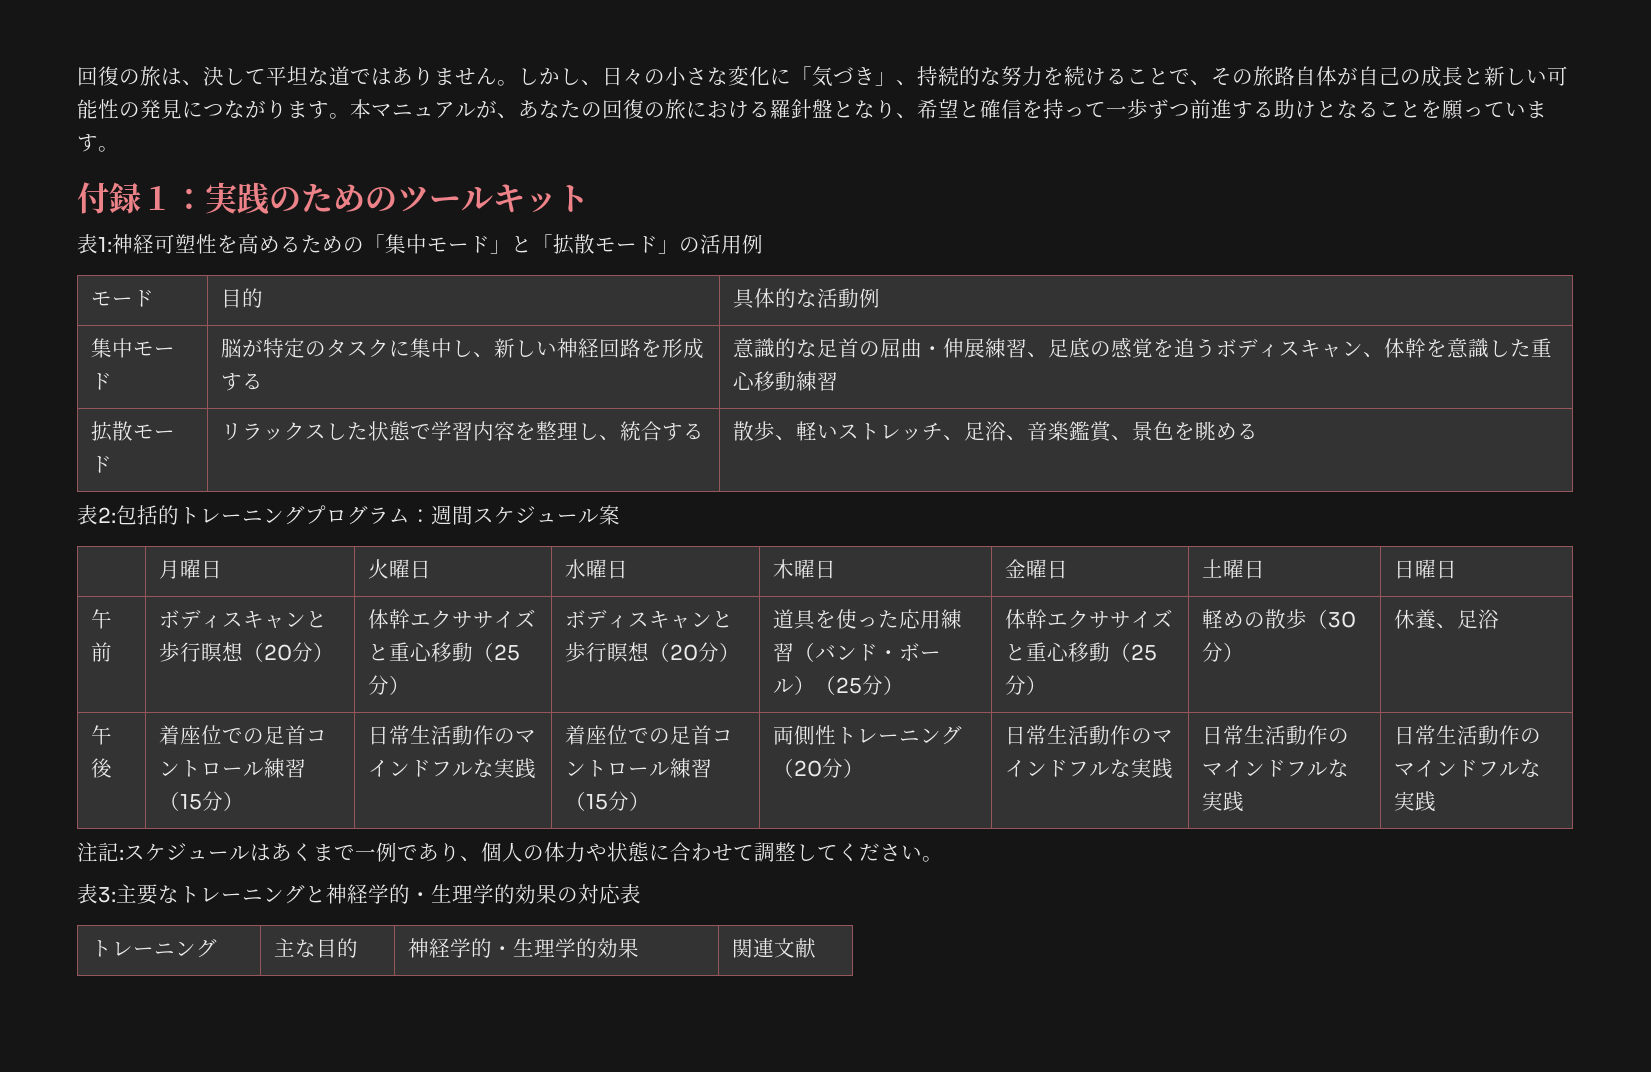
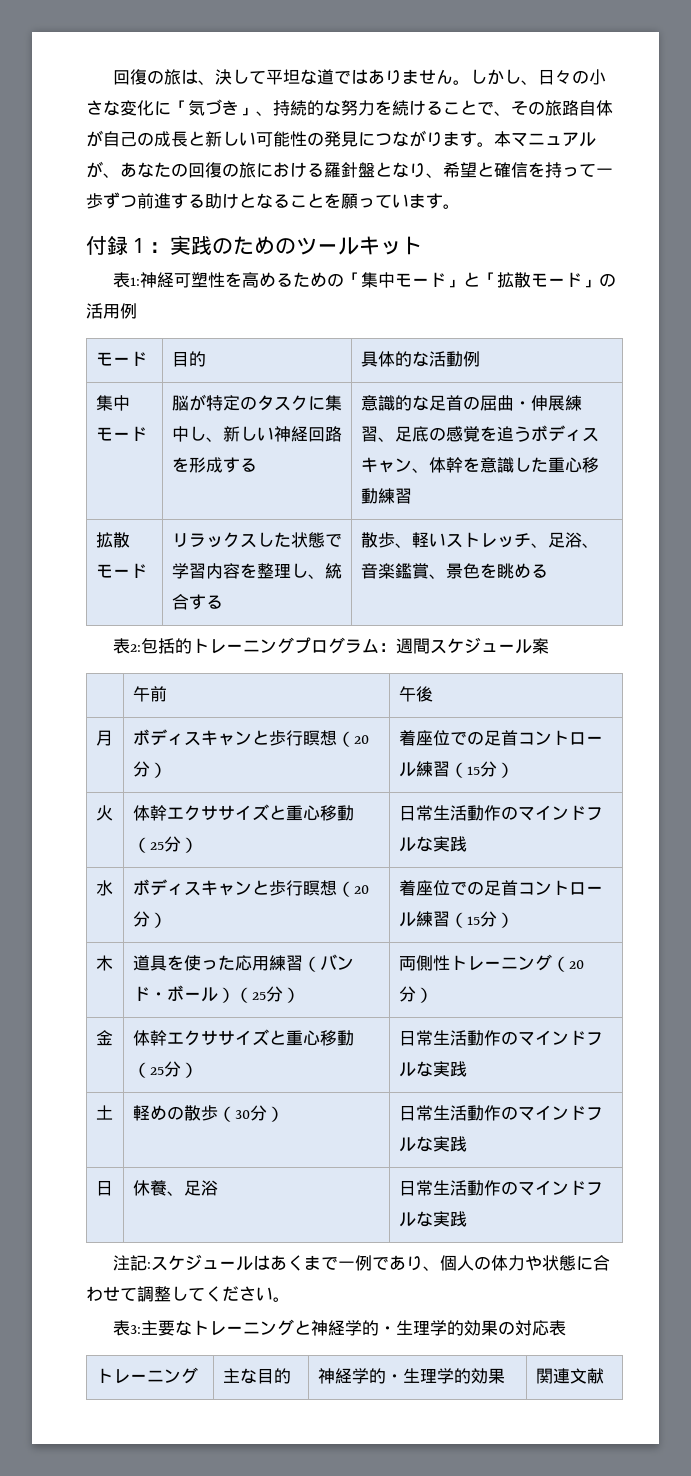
[158,559,222,579] [367,559,431,579] [564,559,628,579] [772,559,836,579] [1004,559,1068,579] [1201,559,1265,579] [1393,559,1457,579] 月曜日 | 火曜日 | 水曜日 | 木曜日 | 金曜日 | 土曜日 | 日曜日 // -> (550, 646) none
[158,609,327,629] [158,642,334,663] [367,609,536,629] [367,642,520,662] [367,675,410,695] [564,609,733,629] [564,642,740,663] | ボディスキャンと歩行瞑想（20分） | 体幹エクササイズと重心移動（25分） | ボディスキャンと歩行瞑想（20分） -> [398,686,433,702] [95,730,113,746] [132,729,369,747] [132,761,167,778] [398,730,603,746] [398,761,514,778] [95,805,113,821] [132,804,354,821] [132,836,198,853] [398,805,603,821] [398,836,467,852] [95,880,113,896] [132,879,369,897] [132,911,167,928] [398,880,603,896] [398,911,514,928] [95,955,113,971] | 午後 // 月 | ボディスキャンと歩行瞑想（20分） | 着座位での足首コントロール練習（15分） // 火 | 体幹エクササイズと重心移動（25分） | 日常生活動作のマインドフルな実践 // 水 | ボディスキャンと歩行瞑想（20分） | 着座位での足首コントロール練習（15分） // 木
[1004,609,1173,629] [1004,642,1157,662] [1004,675,1047,695] [1201,609,1356,629] [1201,642,1244,662] [1393,609,1499,629] [90,725,112,745] [90,758,112,778] [158,725,327,745] [158,758,306,778] [158,791,244,811] [367,725,536,745] [367,758,536,779] [564,725,733,745] [564,758,712,778] [564,791,650,811] [772,725,962,745] [772,758,864,778] [1004,725,1173,745] [1004,758,1173,779] [1201,725,1349,745] [1201,759,1349,777] [1201,791,1244,812] | 体幹エクササイズと重心移動（25分） | 軽めの散歩（30分） | 休養、足浴 // 午後 | 着座位での足首コントロール練習（15分） | 日常生活動作のマインドフルな実践 | 着座位での足首コントロール練習（15分） | 両側性トレーニング（20分） | 日常生活動作のマインドフルな実践 | 日常生活動作のマインドフルな実践 -> [398,954,584,972] [398,986,433,1003] [95,1030,113,1046] [132,1029,354,1046] [132,1061,198,1078] [398,1030,603,1046] [398,1061,467,1077] [95,1105,113,1120] [132,1105,284,1122] [398,1105,603,1121] [398,1136,467,1152] [95,1180,113,1196] [132,1180,218,1196] | 両側性トレーニング（20分） // 金 | 体幹エクササイズと重心移動（25分） | 日常生活動作のマインドフルな実践 // 土 | 軽めの散歩（30分） | 日常生活動作のマインドフルな実践 // 日 | 休養、足浴

